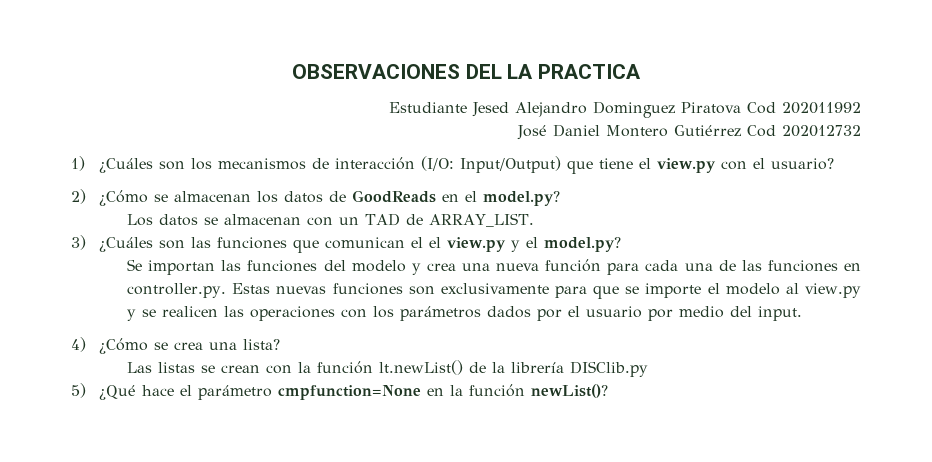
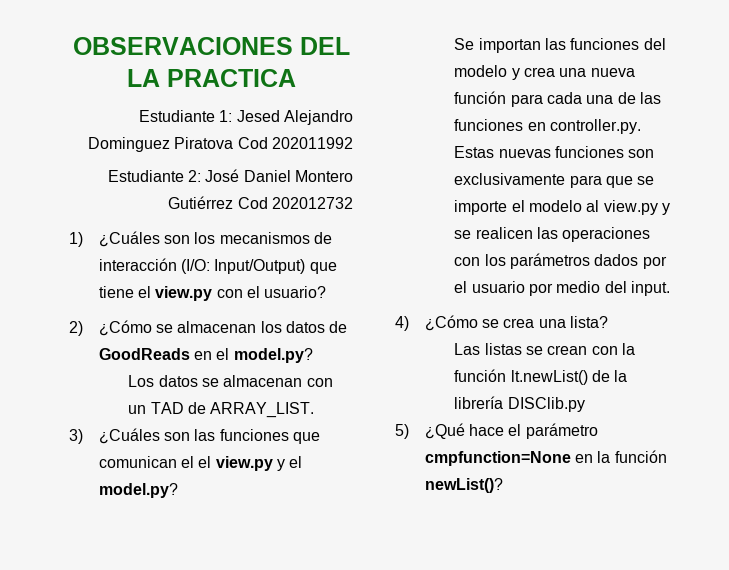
(467, 107) none -> [219,110,233,122] 1:
(861, 108) none -> [107,170,202,182] Estudiante 2:

